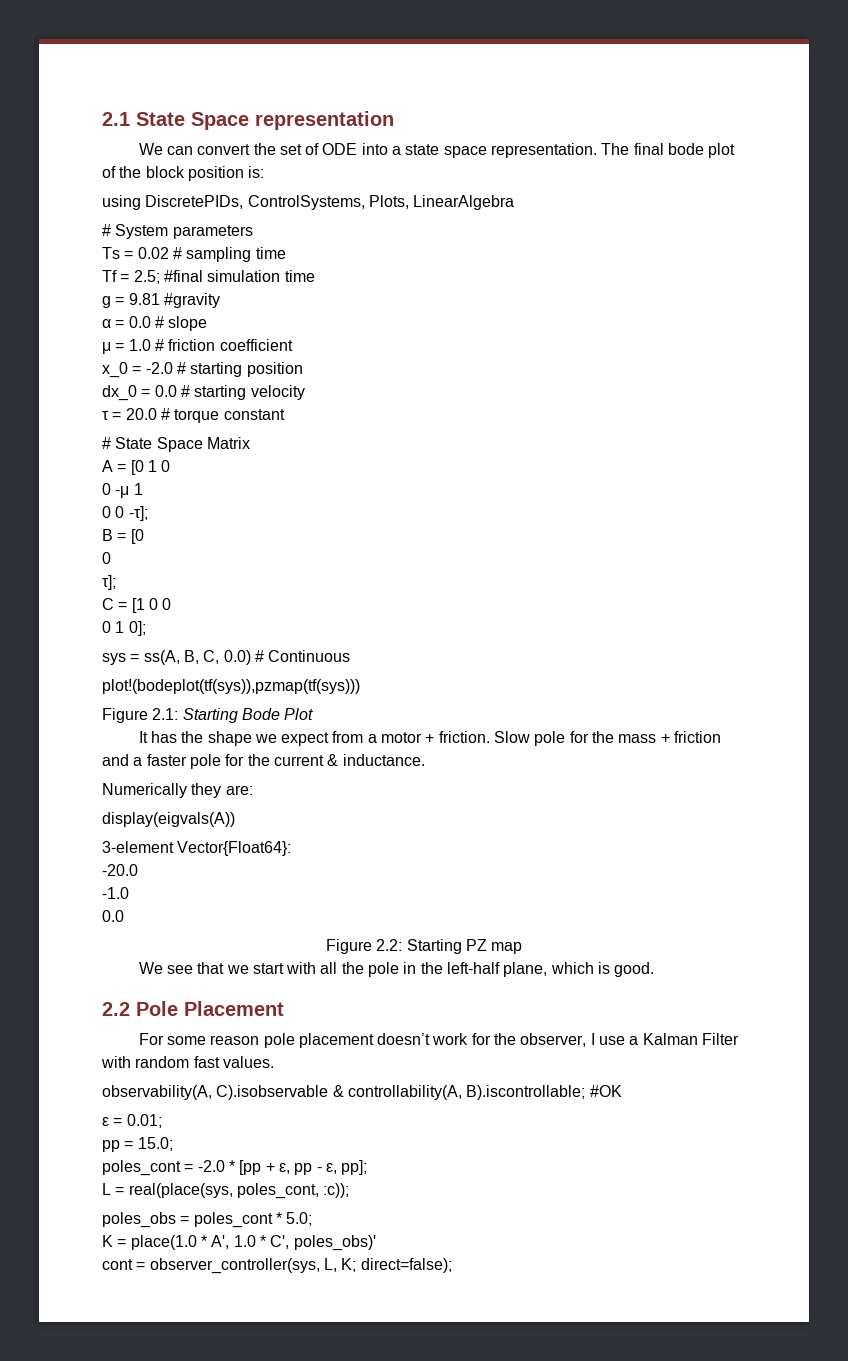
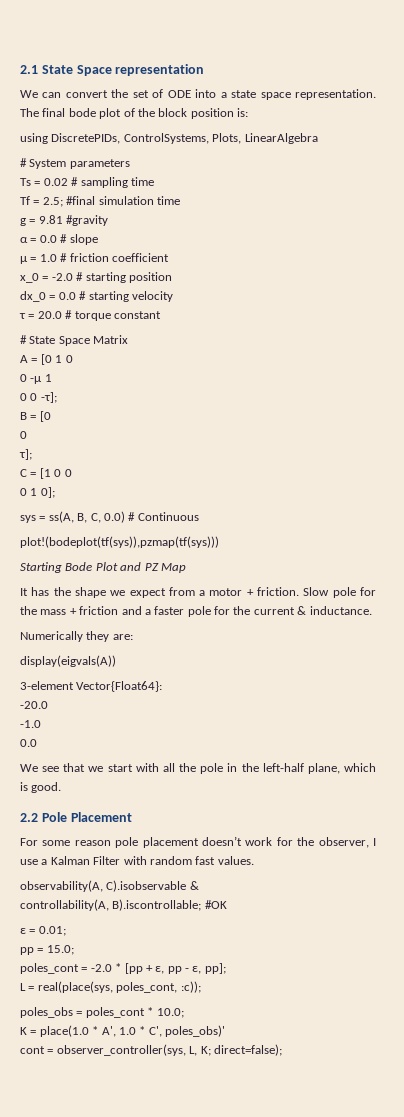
[102,708,179,723] Figure 2.1: -> (219, 542) none
(314, 714) none -> [120,562,186,573] and PZ Map
[325,939,523,954] // Figure 2.2: Starting PZ map -> (37, 743) none
(344, 1091) none -> (199, 885) //
[286,1212,313,1226] 5.0; -> [156,1008,184,1018] 10.0;

